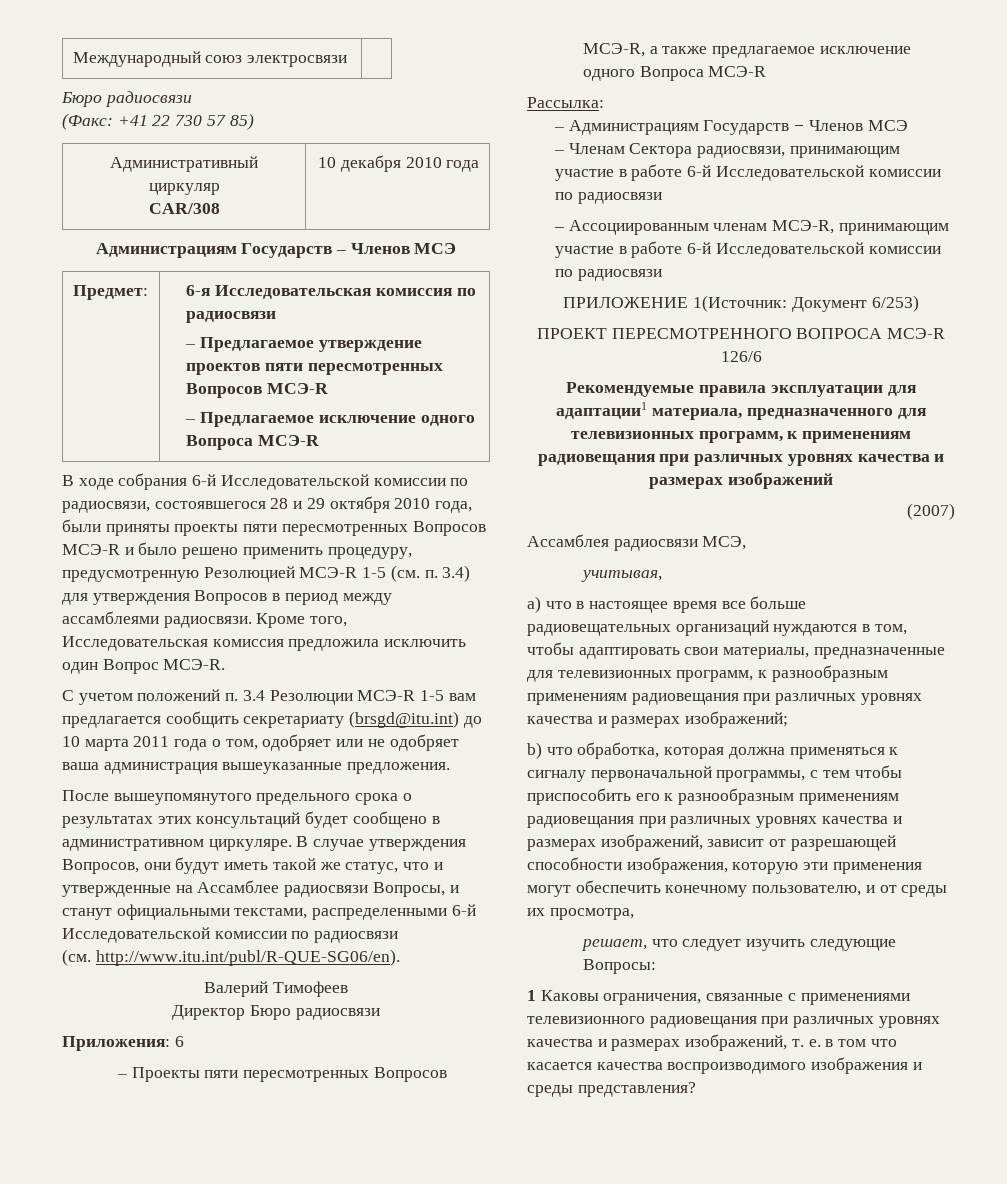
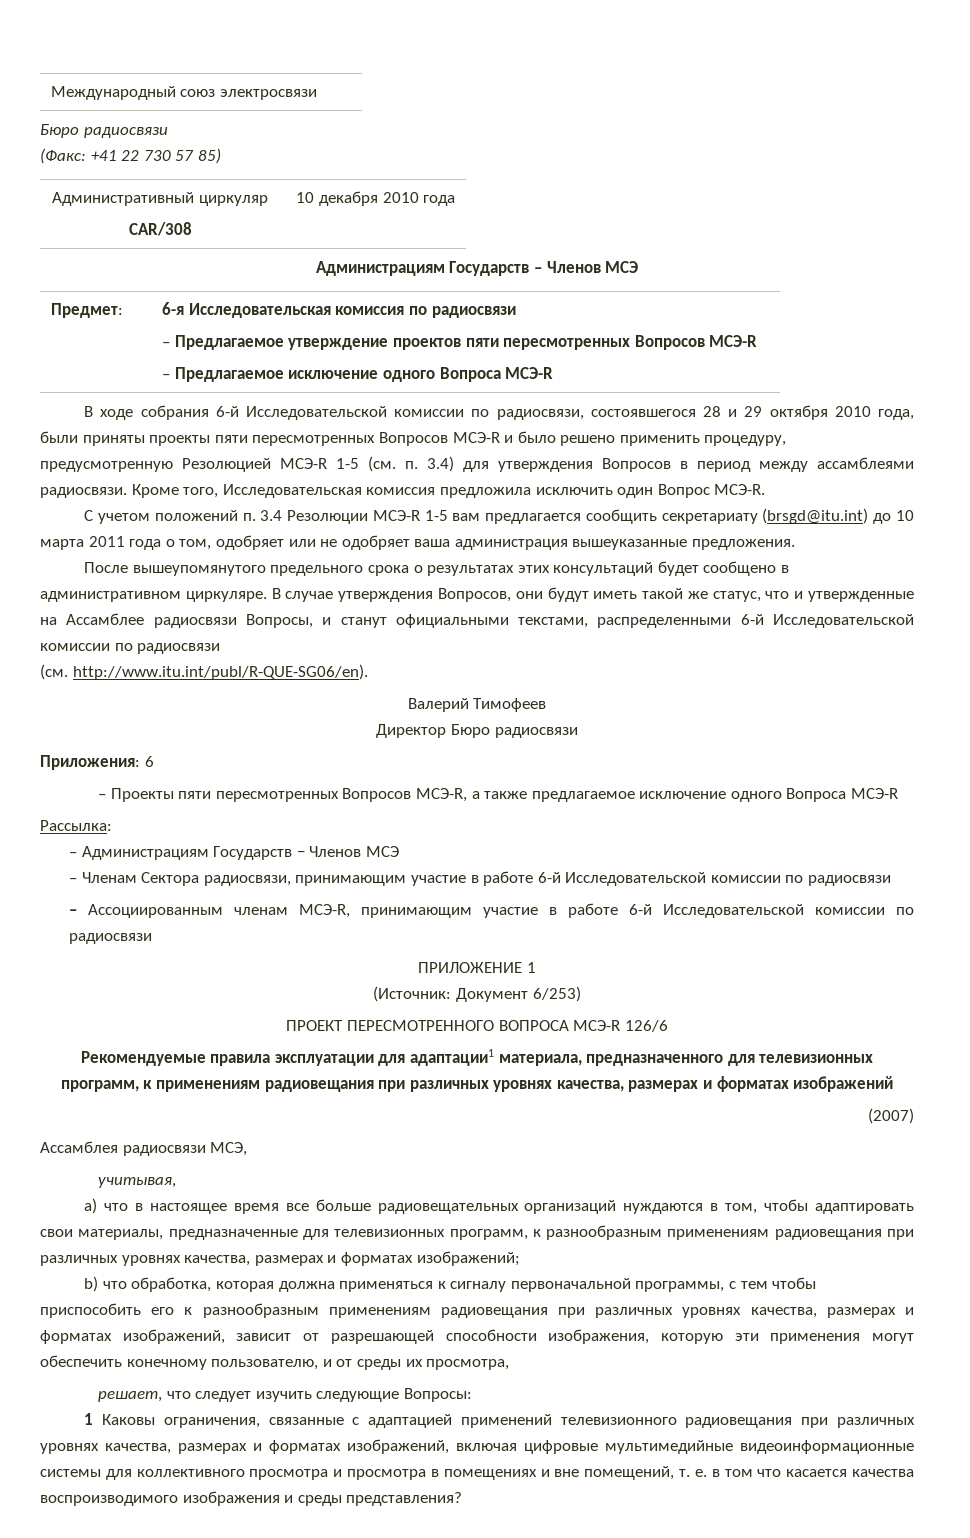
[693,295,788,312] 1(Источник: -> [526,962,536,973] [373,986,452,1002] 1 // (Источник:
[857,454,945,462] [649,477,724,489] качества и размерах -> [556,1076,789,1092] качества, размерах и форматах
[527,716,681,728] качества и размерах -> [184,1252,413,1266] качества, размерах и форматах
[821,816,902,824] [527,839,596,851] качества и размерах -> [750,1307,914,1318] [40,1330,112,1344] качества, размерах и форматах
[800,993,910,1005] применениями -> [368,1414,552,1428] адаптацией применений
[527,1034,788,1051] качества и размерах изображений, -> [105,1439,914,1454] [40,1466,675,1480] качества, размерах и форматах изображений, включая цифровые мультимедийные видеоинформационные системы для коллективного просмотра и просмотра в помещениях и вне помещений,

